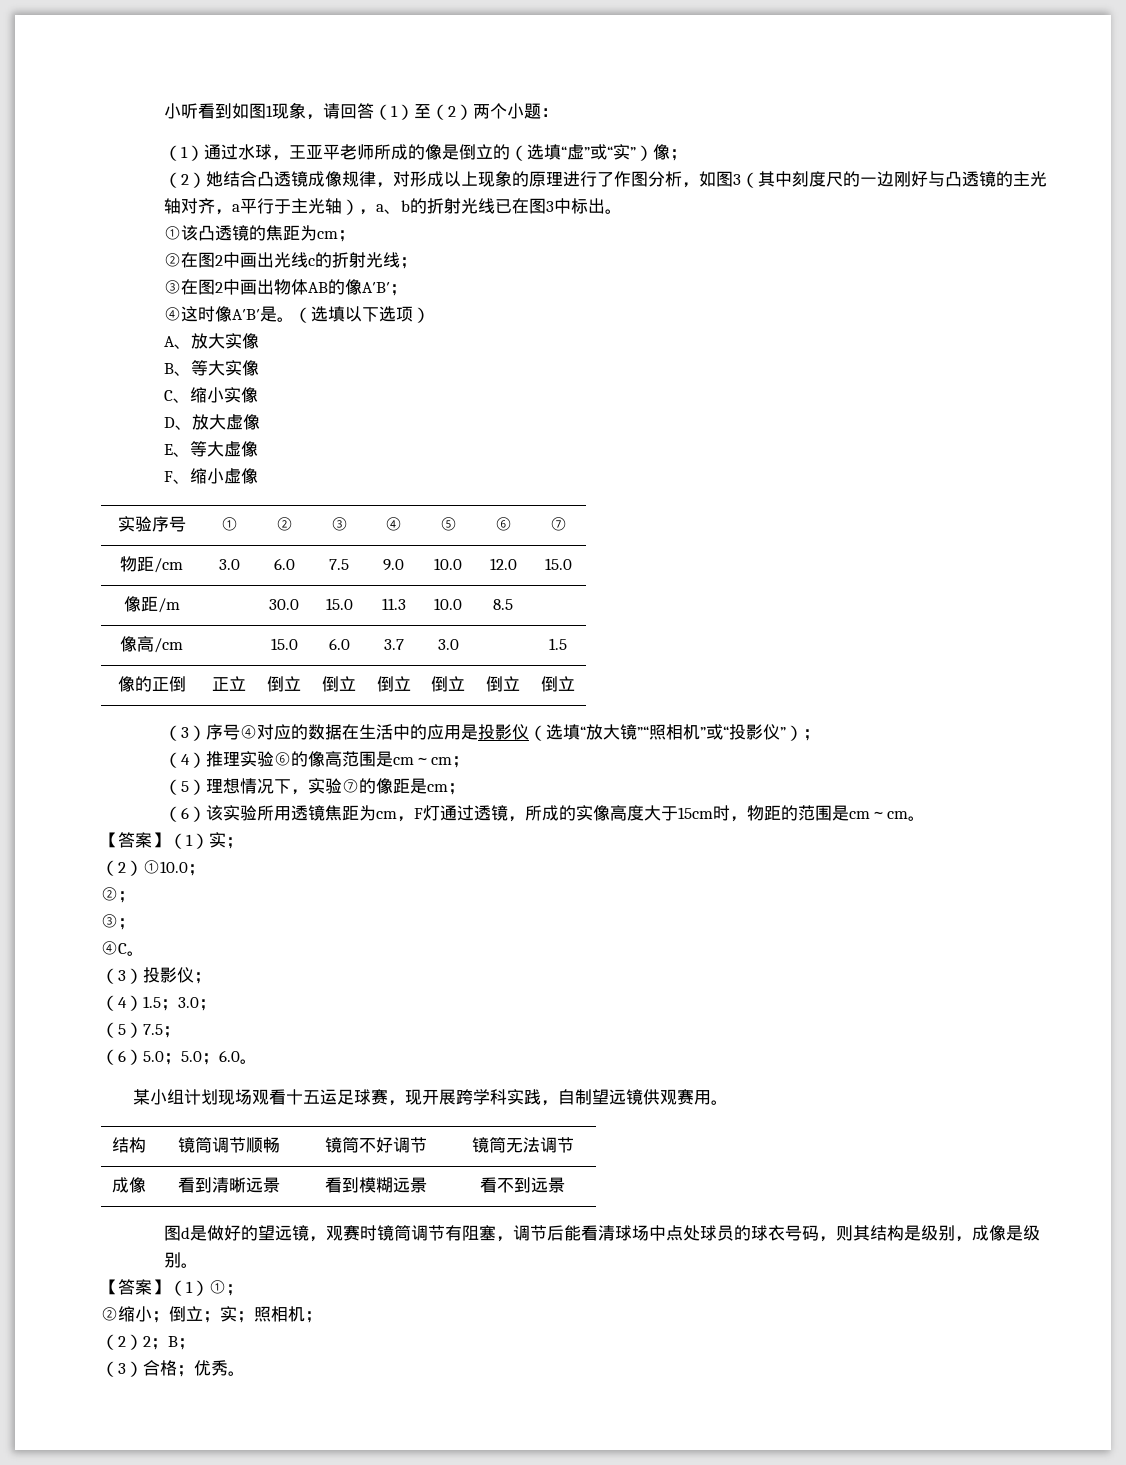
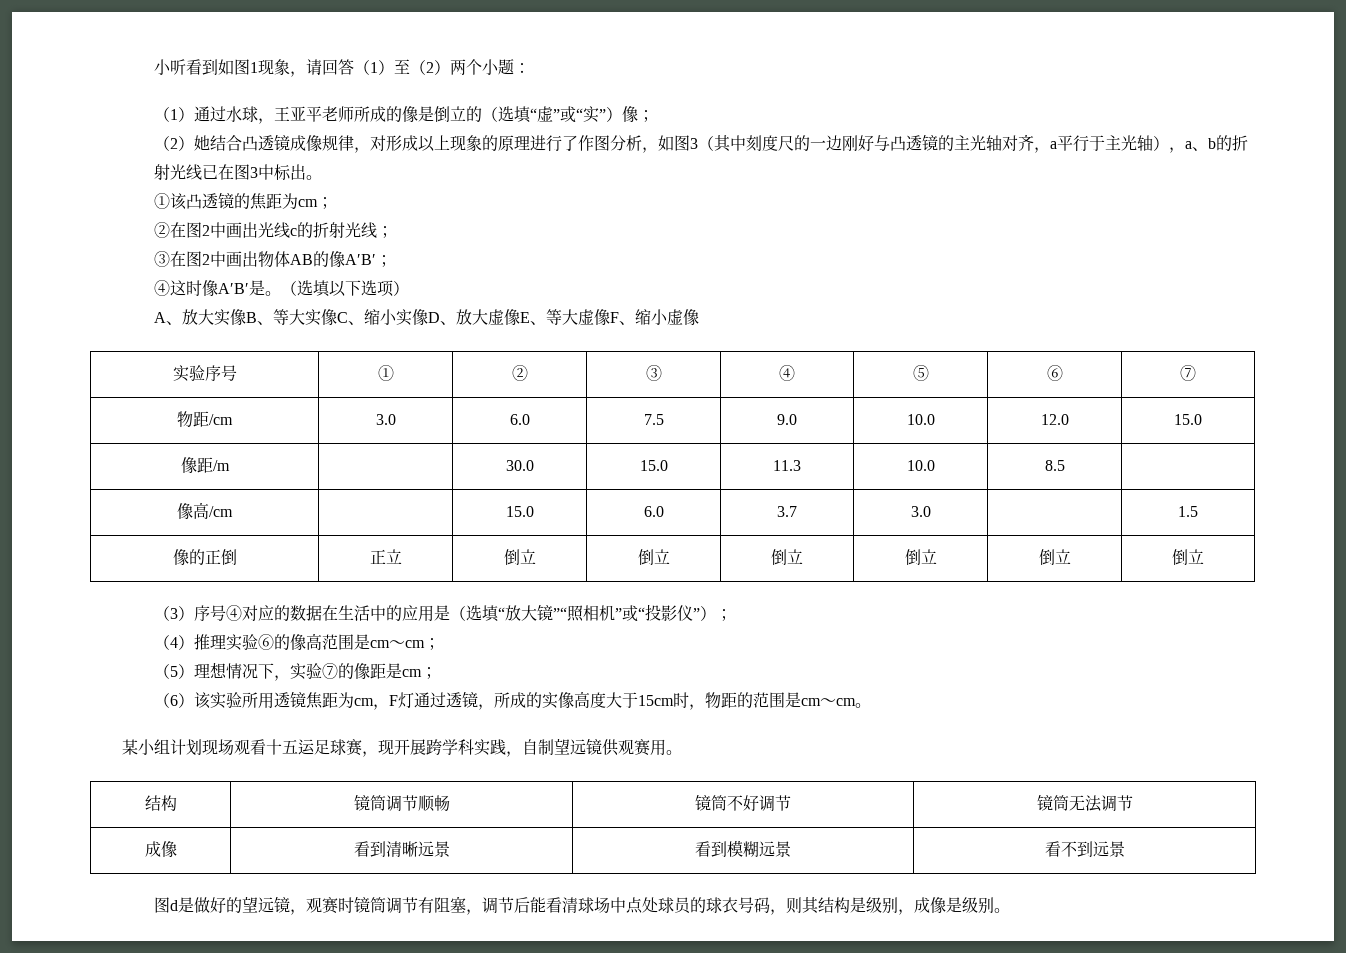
(260, 341) // -> (246, 317) none
(260, 368) // -> (337, 317) none
(259, 395) // -> (428, 317) none
(261, 422) // -> (520, 317) none
(259, 449) // -> (610, 317) none
[478,724,530,740] 投影仪 -> (450, 613) none
[101,832,243,849] [101,860,205,876] [101,887,135,903] [101,914,135,930] [101,941,144,956] [101,967,211,984] [101,995,216,1011] [101,1022,180,1038] [101,1049,257,1065] // 【答案】（1）实； // （2）①10.0； // ②； // ③； // ④C。 // （3）投影仪； // （4）1.5；3.0； // （5）7.5； // （6）5.0；5.0；6.0。 -> (871, 705) none
[101,1279,243,1296] [101,1306,322,1323] [101,1334,195,1350] [101,1360,245,1377] // 【答案】（1）①； // ②缩小；倒立；实；照相机； // （2）2；B； // （3）合格；优秀。 -> (1010, 910) none

